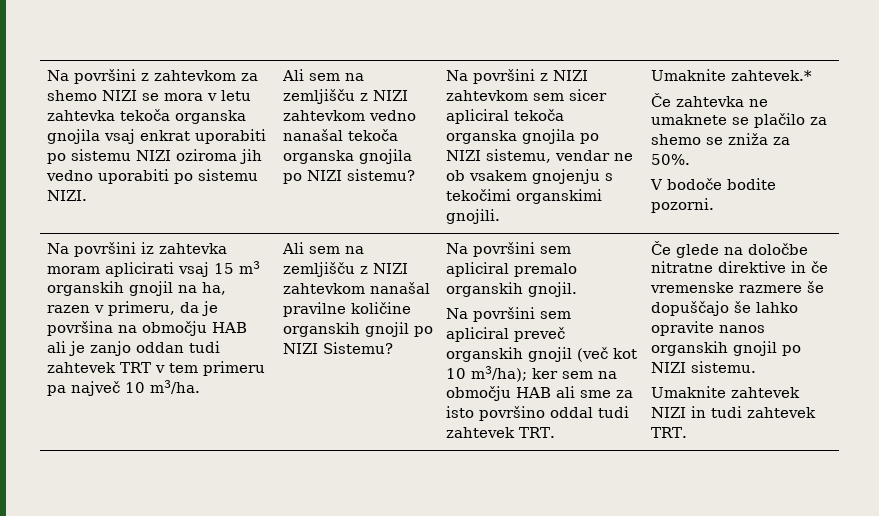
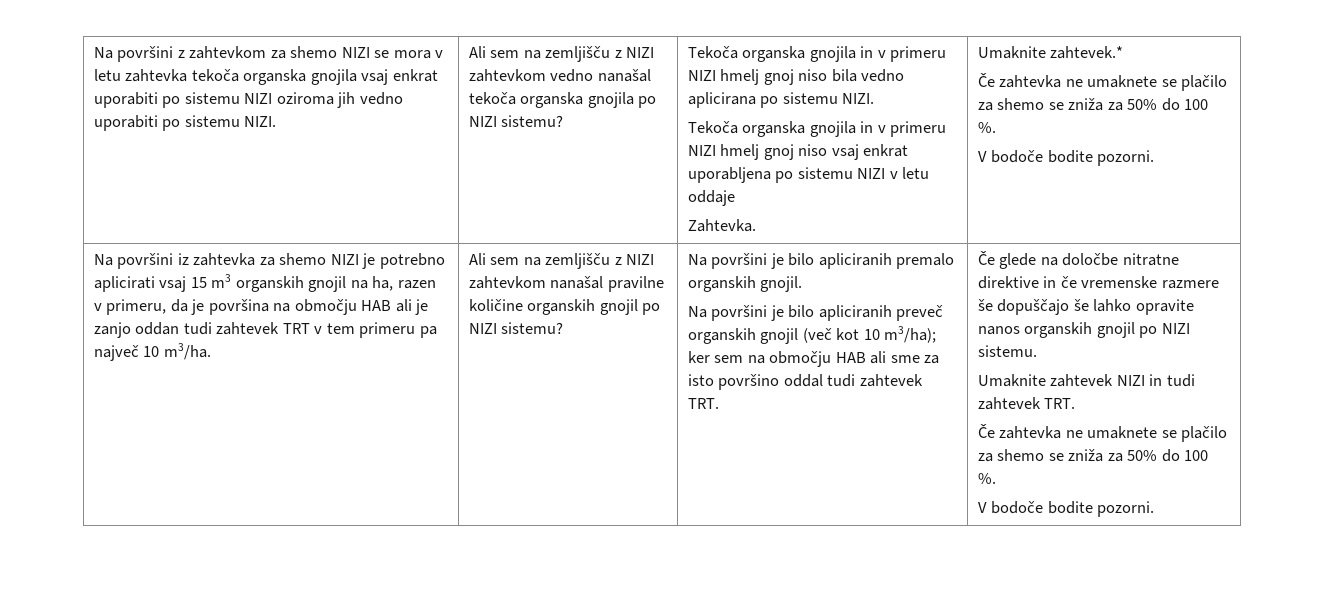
[445,69,588,84] [445,89,607,101] [445,109,564,124] [445,129,599,144] [445,149,633,163] [445,169,613,184] [445,189,602,204] [445,209,500,224] Na površini z NIZI zahtevkom sem sicer apliciral tekoča organska gnojila po NIZI sistemu, vendar ne ob vsakem gnojenju s tekočimi organskimi gnojili. -> [688,46,947,62] [688,69,905,85] [688,92,875,108] [688,121,947,137] [688,144,909,160] [688,167,930,183] [688,190,736,206] [688,219,757,232] Tekoča organska gnojila in v primeru NIZI hmelj gnoj niso bila vedno aplicirana po sistemu NIZI. // Tekoča organska gnojila in v primeru NIZI hmelj gnoj niso vsaj enkrat uporabljena po sistemu NIZI v letu oddaje // Zahtevka.
[650,154,690,165] 50%. -> [1127,98,1209,111] [978,122,997,133] 50% do 100 %.
[46,266,100,274] moram -> [259,253,445,269] za shemo NIZI je potrebno
[322,342,393,354] [445,242,571,257] [445,262,509,277] Sistemu? | Na površini sem apliciral -> [501,322,564,334] [688,253,892,269] sistemu? | Na površini je bilo apliciranih
[539,311,571,319] [445,327,509,342] sem apliciral -> [770,305,892,321] je bilo apliciranih
(687, 432) none -> [978,424,1228,442] [978,449,1209,462] [978,473,997,484] [978,501,1155,517] // Če zahtevka ne umaknete se plačilo za shemo se zniža za 50% do 100 %. // V bodoče bodite pozorni.

